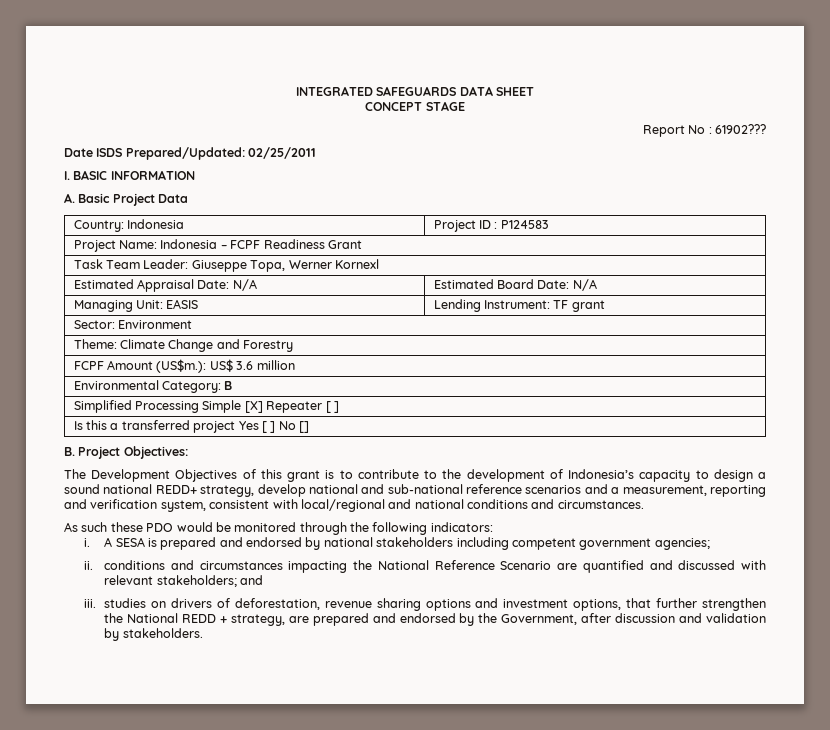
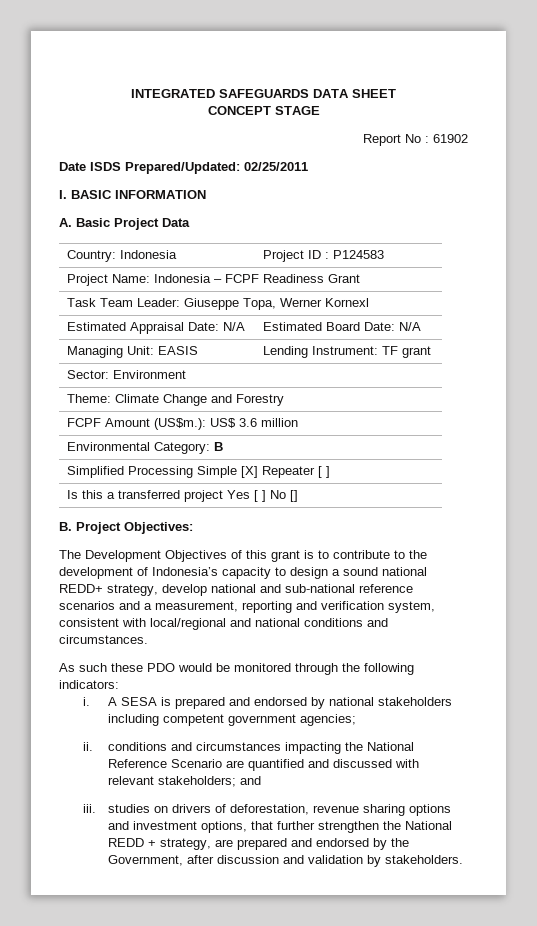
[715,124,766,134] 61902??? -> [433,134,468,143] 61902

